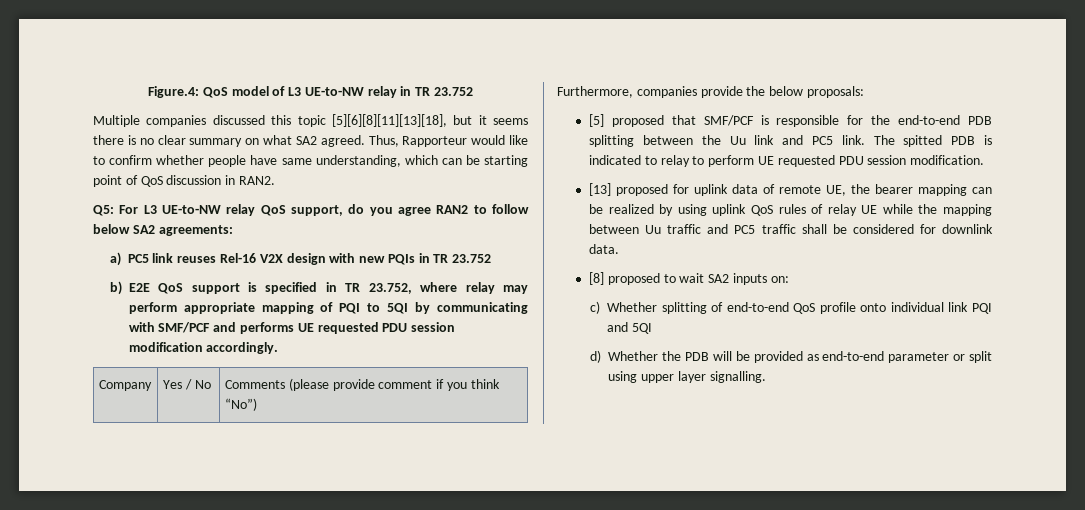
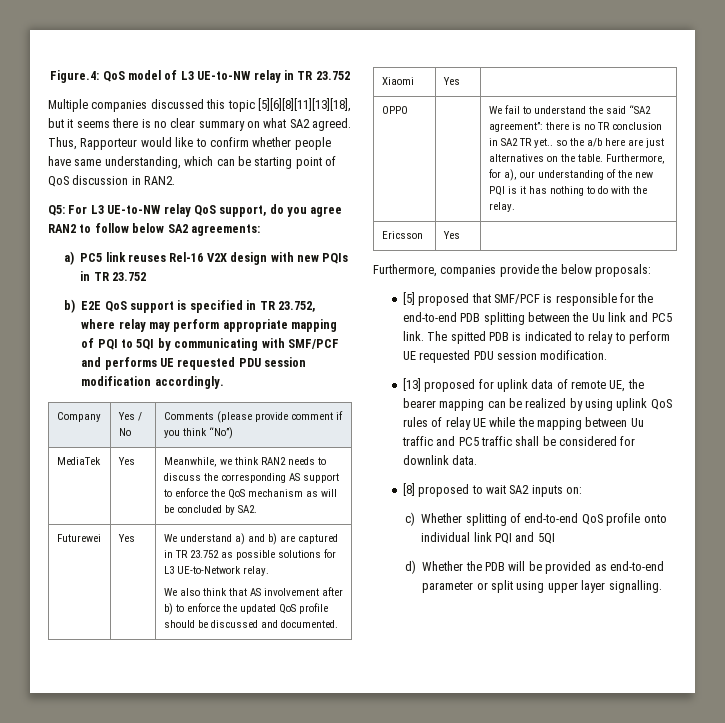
(257, 404) none -> [56,457,101,465] [117,457,135,465] [163,457,326,467] [163,473,339,483] [163,488,337,499] [163,505,257,515] [56,534,101,542] [117,534,135,542] [163,533,338,545] [163,549,336,560] [163,566,269,576] [163,587,343,596] [163,603,328,615] [163,620,338,628] [381,77,414,85] [442,77,460,85] [381,106,408,114] [488,105,651,114] [488,122,662,132] [488,138,664,148] [488,154,665,164] [488,169,653,181] [488,186,647,196] [488,202,515,212] [381,231,423,239] [442,231,460,239] // MediaTek | Yes | Meanwhile, we think RAN2 needs to discuss the corresponding AS support to enforce the QoS mechanism as will be concluded by SA2. // Futurewei | Yes | We understand a) and b) are captured in TR 23.752 as possible solutions for L3 UE-to-Network relay. // We also think that AS involvement after b) to enforce the updated QoS profile should be discussed and documented. // Xiaomi | Yes | // OPPO | | We fail to understand the said “SA2 agreement”: there is no TR conclusion in SA2 TR yet.. so the a/b here are just alternatives on the table. Furthermore, for a), our understanding of the new PQI is it has nothing to do with the relay. // Ericsson | Yes |

